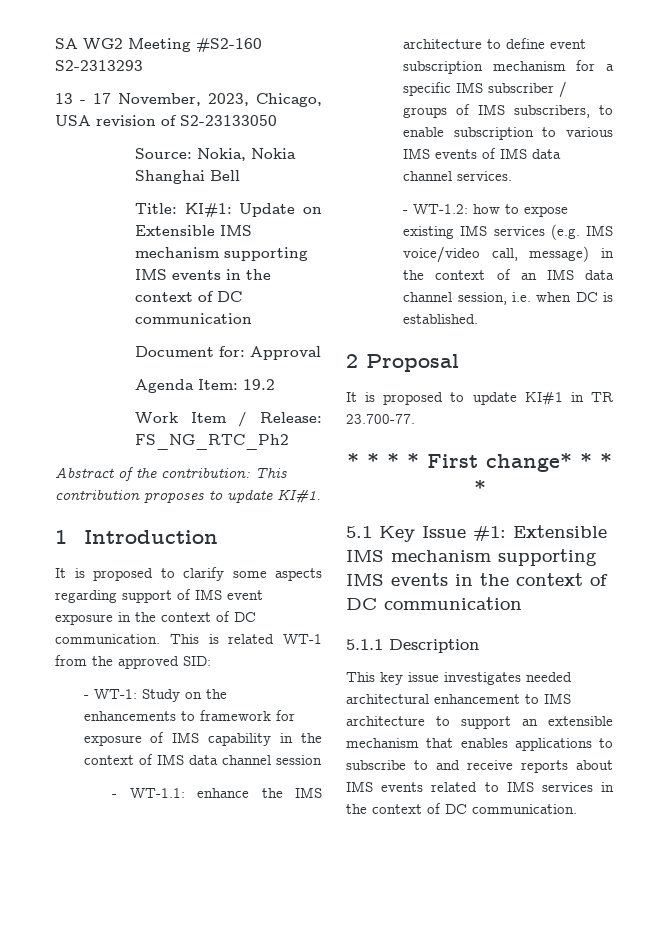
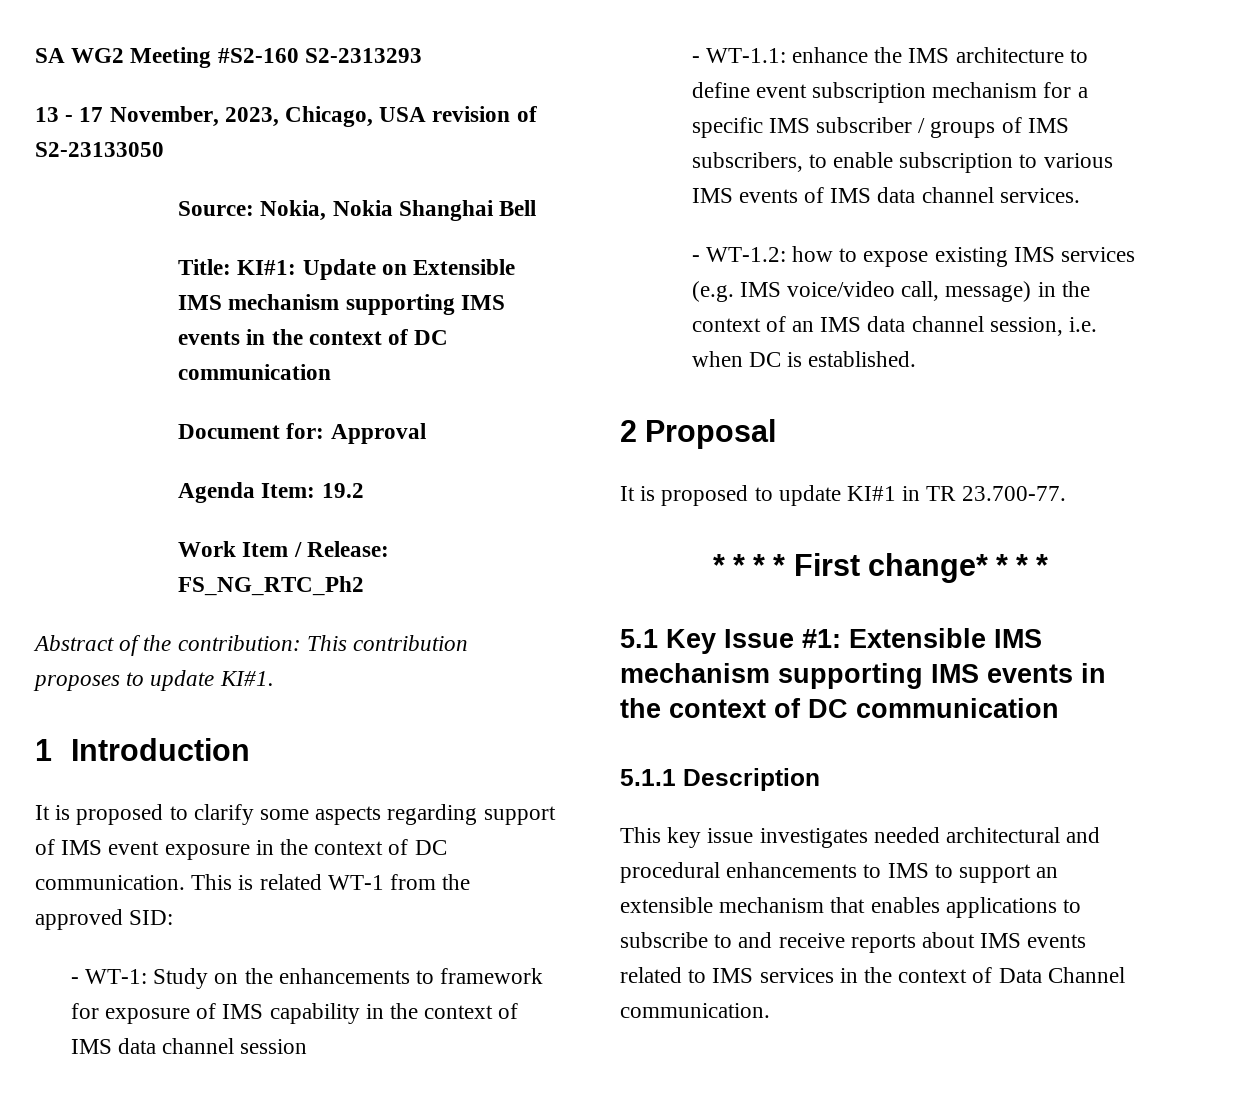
[434,693,571,704] [346,716,425,726] enhancement to IMS architecture -> [1066,827,1101,843] [620,862,929,883] and procedural enhancements to IMS
[445,804,467,814] DC -> [998,967,1125,983] Data Channel

